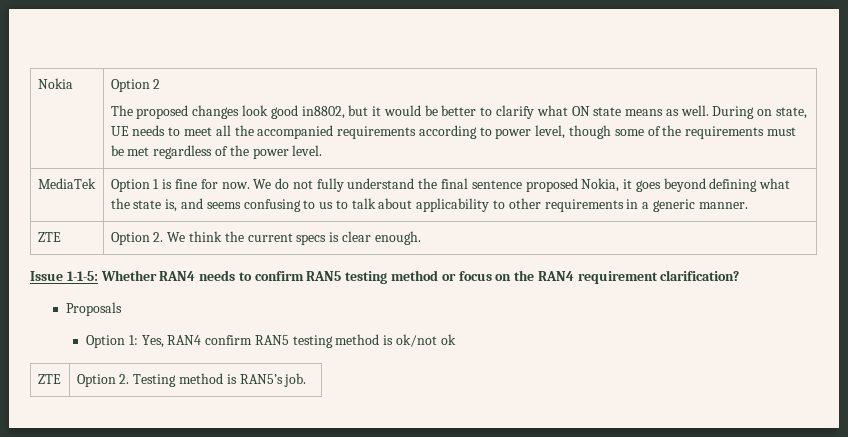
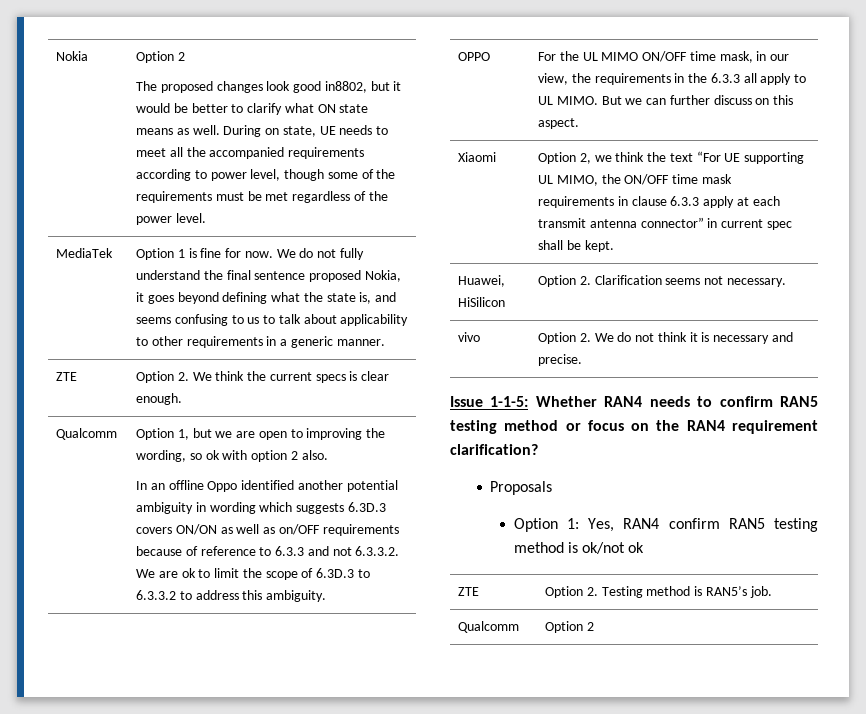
(421, 238) none -> [55,428,117,440] [135,428,386,440] [135,450,328,462] [135,480,398,492] [135,502,386,514] [135,524,399,536] [135,546,400,556] [135,568,370,580] [135,590,327,602] [457,52,490,61] [537,51,790,63] [537,73,807,85] [537,95,794,105] [537,118,579,129] [457,152,496,162] [537,151,805,164] [537,174,732,186] [537,196,780,208] [537,217,792,230] [537,240,614,252] [457,275,505,287] [457,297,505,307] [537,275,786,287] [457,332,480,342] [537,332,793,344] [537,354,582,366] // Qualcomm | Option 1, but we are open to improving the wording, so ok with option 2 also. // In an offline Oppo identified another potential ambiguity in wording which suggests 6.3D.3 covers ON/ON as well as on/OFF requirements because of reference to 6.3.3 and not 6.3.3.2. We are ok to limit the scope of 6.3D.3 to 6.3.3.2 to address this ambiguity. // OPPO | For the UL MIMO ON/OFF time mask, in our view, the requirements in the 6.3.3 all apply to UL MIMO. But we can further discuss on this aspect. // Xiaomi | Option 2, we think the text “For UE supporting UL MIMO, the ON/OFF time mask requirements in clause 6.3.3 apply at each transmit antenna connector” in current spec shall be kept. // Huawei, HiSilicon | Option 2. Clarification seems not necessary. // vivo | Option 2. We do not think it is necessary and precise.
(307, 380) none -> [457,621,519,633] [544,621,594,633] // Qualcomm | Option 2

